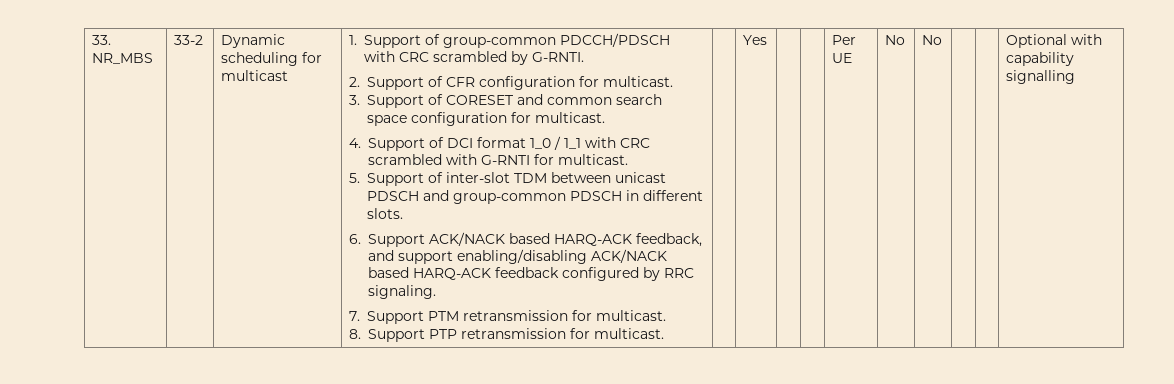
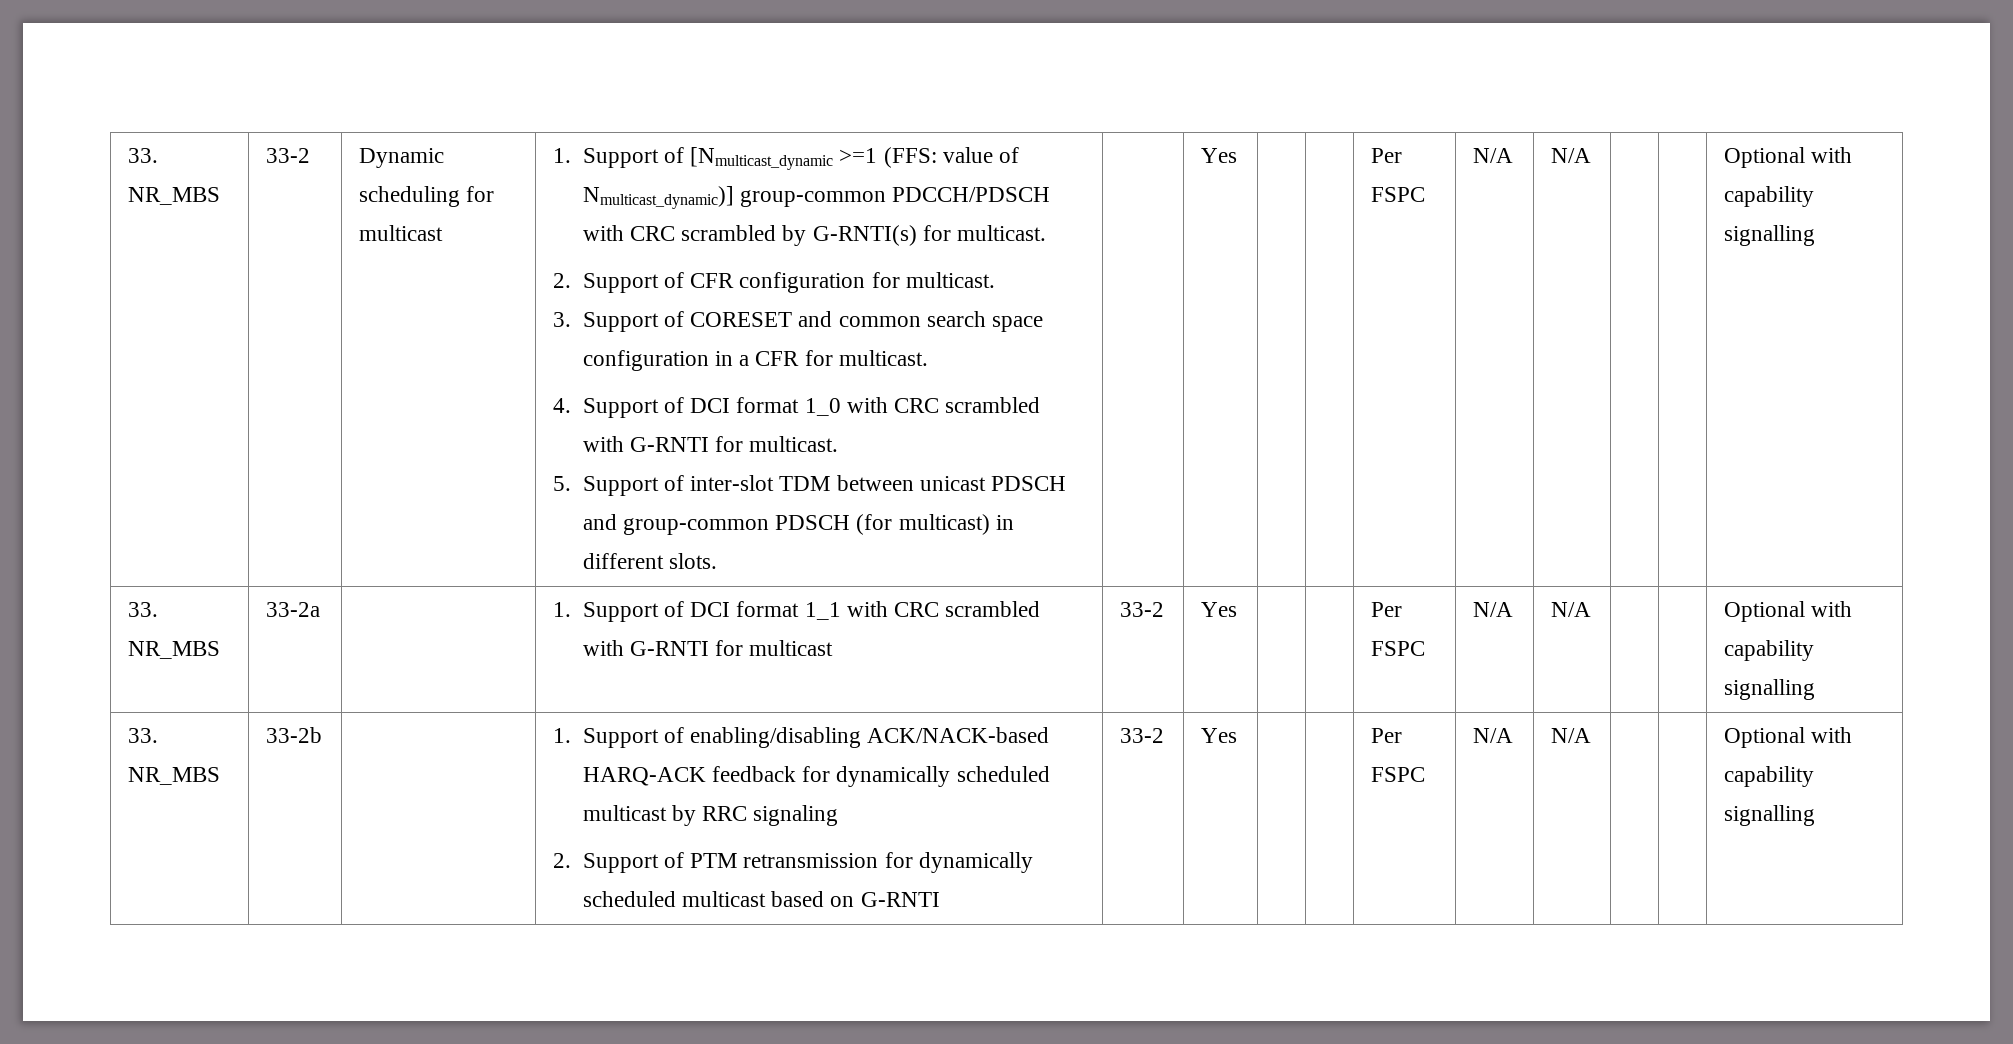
(441, 39) none -> [690,147,1019,170] [582,186,734,209] [Nmulticast_dynamic >=1 (FFS: value of Nmulticast_dynamic)]
[532,52,585,62] G-RNTI. -> [812,225,1046,246] G-RNTI(s) for multicast.
(508, 119) none -> [714,351,800,366] in a CFR
[554,136,582,150] / 1_1 -> (841, 407) none
(623, 196) none -> [856,514,990,535] (for multicast)
[349,232,703,247] [368,249,668,264] [368,267,695,281] [368,285,437,299] [349,310,667,324] [349,328,665,342] [743,35,768,45] [832,35,857,45] [832,53,853,63] [885,35,906,45] [922,35,943,45] [1006,34,1103,48] [1006,52,1075,66] [1006,70,1076,84] // 6. Support ACK/NACK based HARQ-ACK feedback, and support enabling/disabling ACK/NACK based HARQ-ACK feedback configured by RRC signaling. // 7. Support PTM retransmission for multicast. // 8. Support PTP retransmission for multicast. | | Yes | | | Per UE | No | No | | | Optional with capability signalling -> [1201,148,1238,163] [1371,148,1403,163] [1371,187,1426,202] [1473,148,1514,163] [1551,148,1592,163] [1724,147,1853,168] [1724,186,1815,207] [1724,225,1816,246] [128,602,159,617] [128,641,221,659] [266,602,321,617] [553,601,1041,622] [582,640,834,656] [1120,602,1165,617] [1201,602,1238,617] [1371,602,1403,617] [1371,641,1426,656] [1473,602,1514,617] [1551,602,1592,617] [1724,601,1853,622] [1724,640,1815,661] [1724,679,1816,700] [128,728,159,743] [128,767,221,785] [266,727,323,743] [553,727,1050,748] [582,766,1050,787] [582,805,839,826] [553,852,1033,873] [582,891,940,907] [1120,728,1165,743] [1201,728,1238,743] [1371,728,1403,743] [1371,767,1426,782] [1473,728,1514,743] [1551,728,1592,743] [1724,727,1853,748] [1724,766,1815,787] [1724,805,1816,826] | | Yes | | | Per FSPC | N/A | N/A | | | Optional with capability signalling // 33. NR_MBS | 33-2a | | 1. Support of DCI format 1_1 with CRC scrambled with G-RNTI for multicast | 33-2 | Yes | | | Per FSPC | N/A | N/A | | | Optional with capability signalling // 33. NR_MBS | 33-2b | | 1. Support of enabling/disabling ACK/NACK-based HARQ-ACK feedback for dynamically scheduled multicast by RRC signaling // 2. Support of PTM retransmission for dynamically scheduled multicast based on G-RNTI | 33-2 | Yes | | | Per FSPC | N/A | N/A | | | Optional with capability signalling

